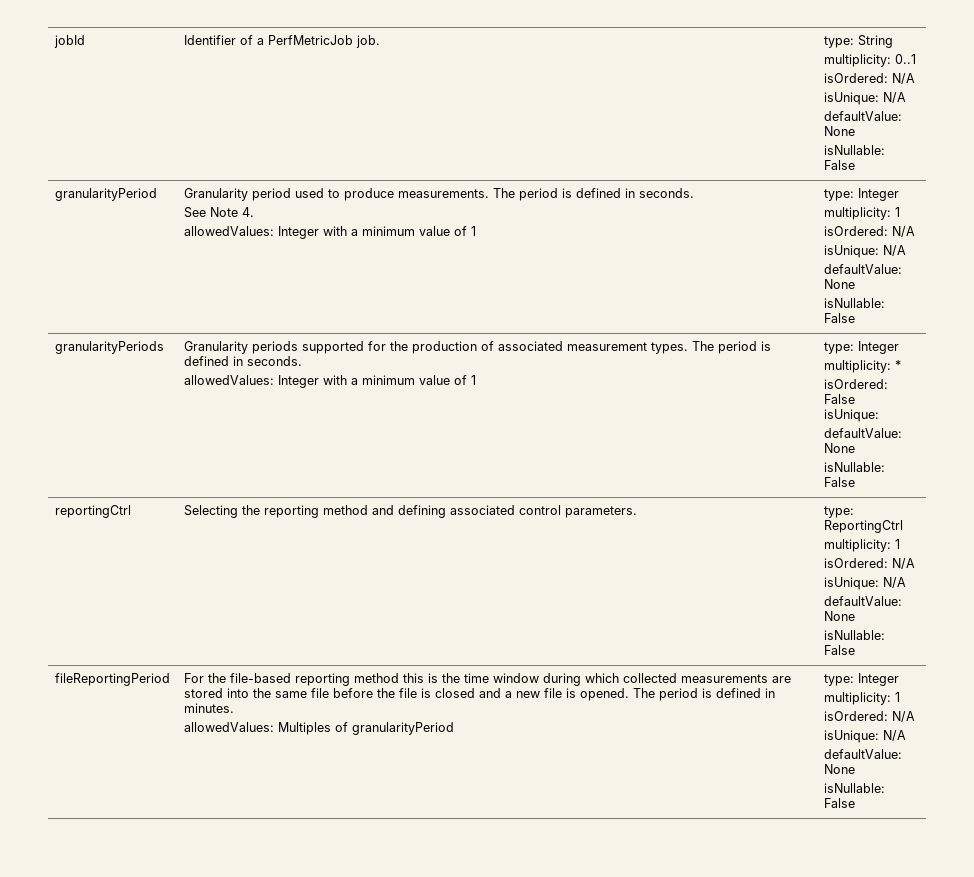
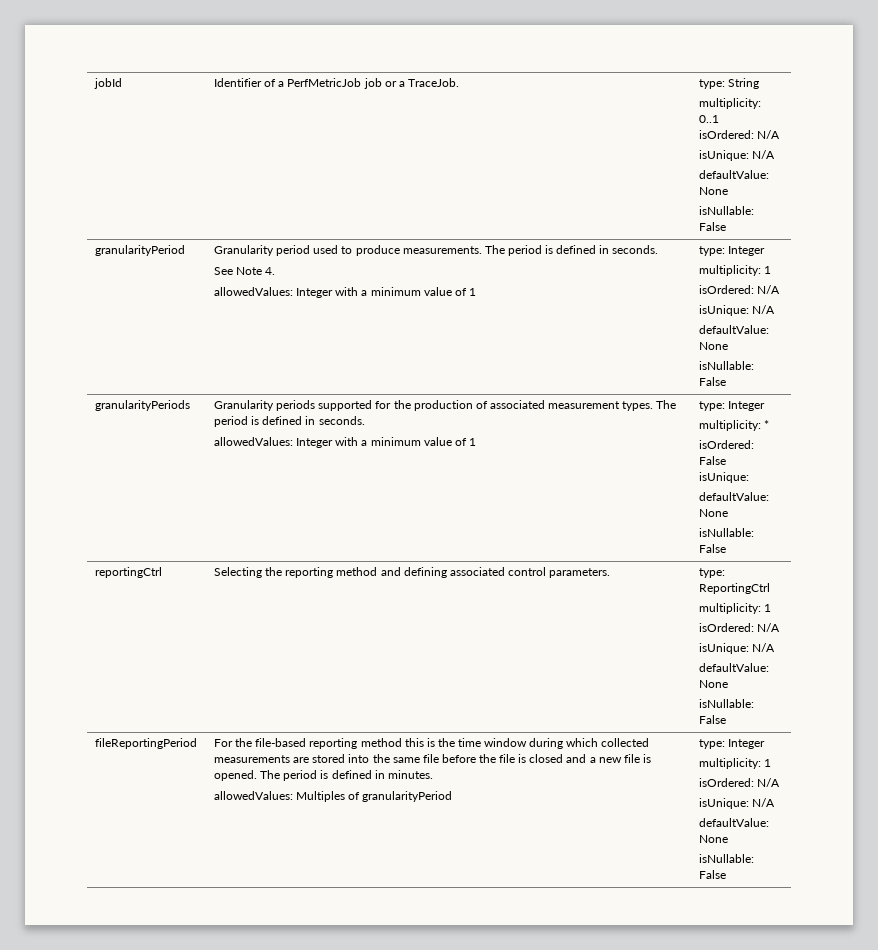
[355,35,380,48] job. -> [363,78,459,89] job or a TraceJob.

